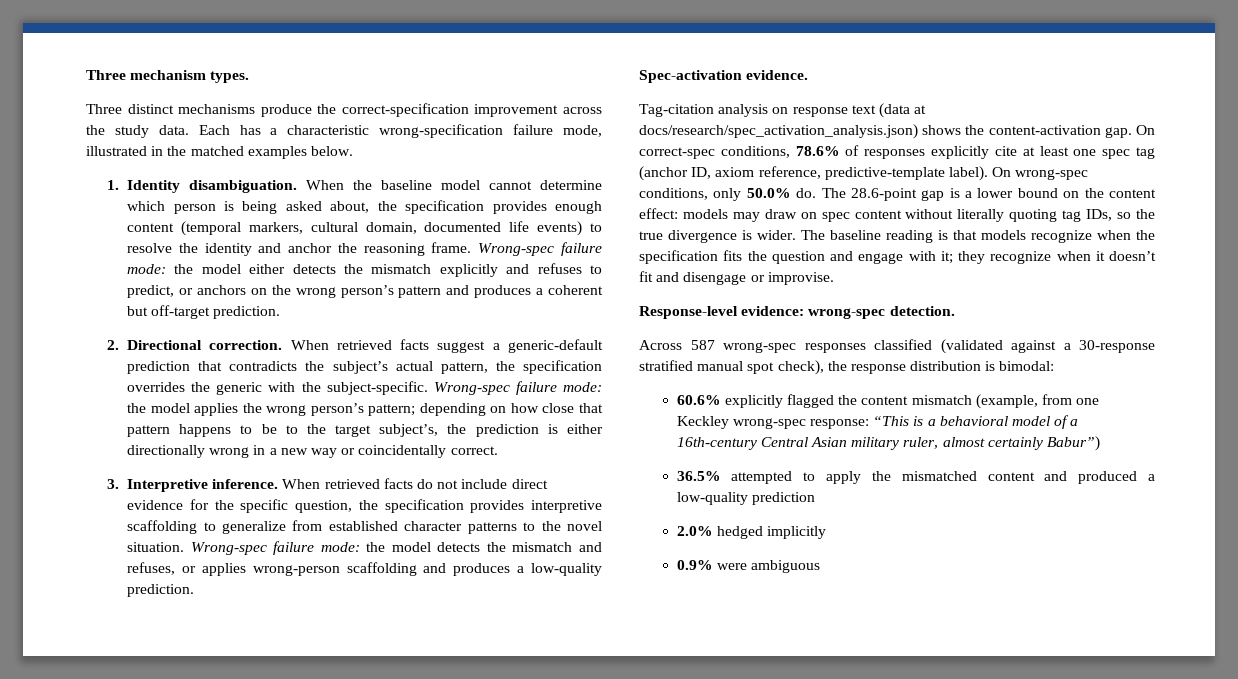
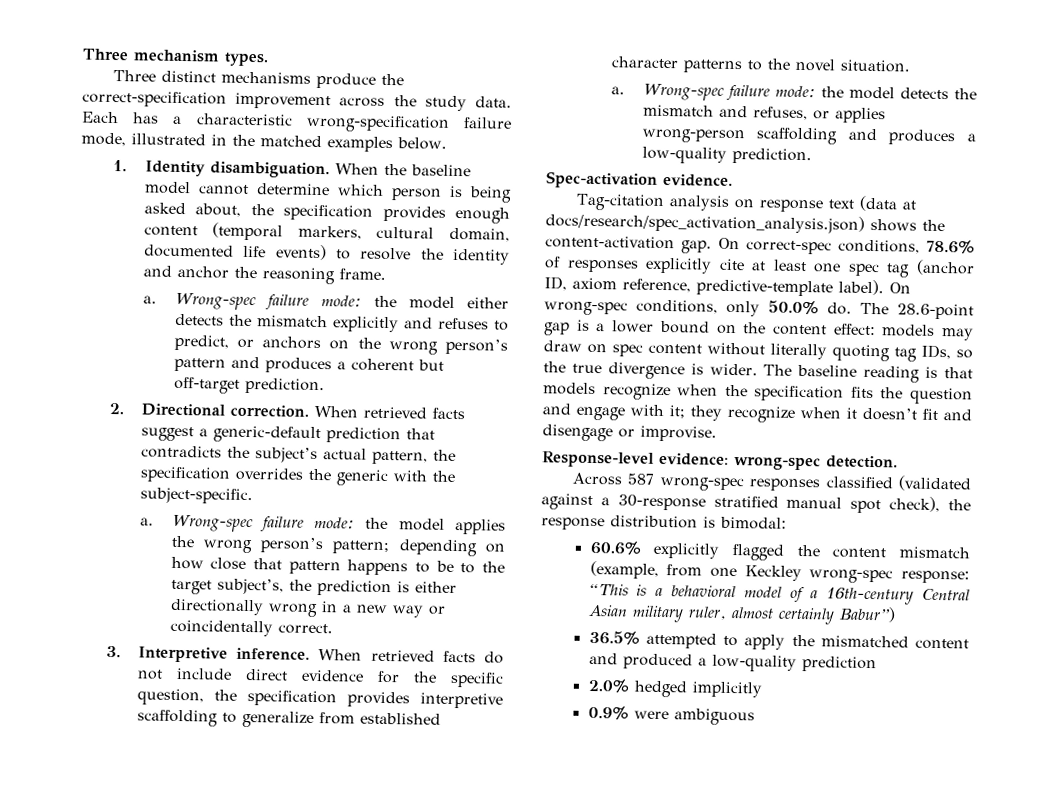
(472, 247) none -> [142,295,157,304] // a.
(428, 388) none -> [139,517,154,526] // a.
(185, 547) none -> [610,86,625,95] // a.

